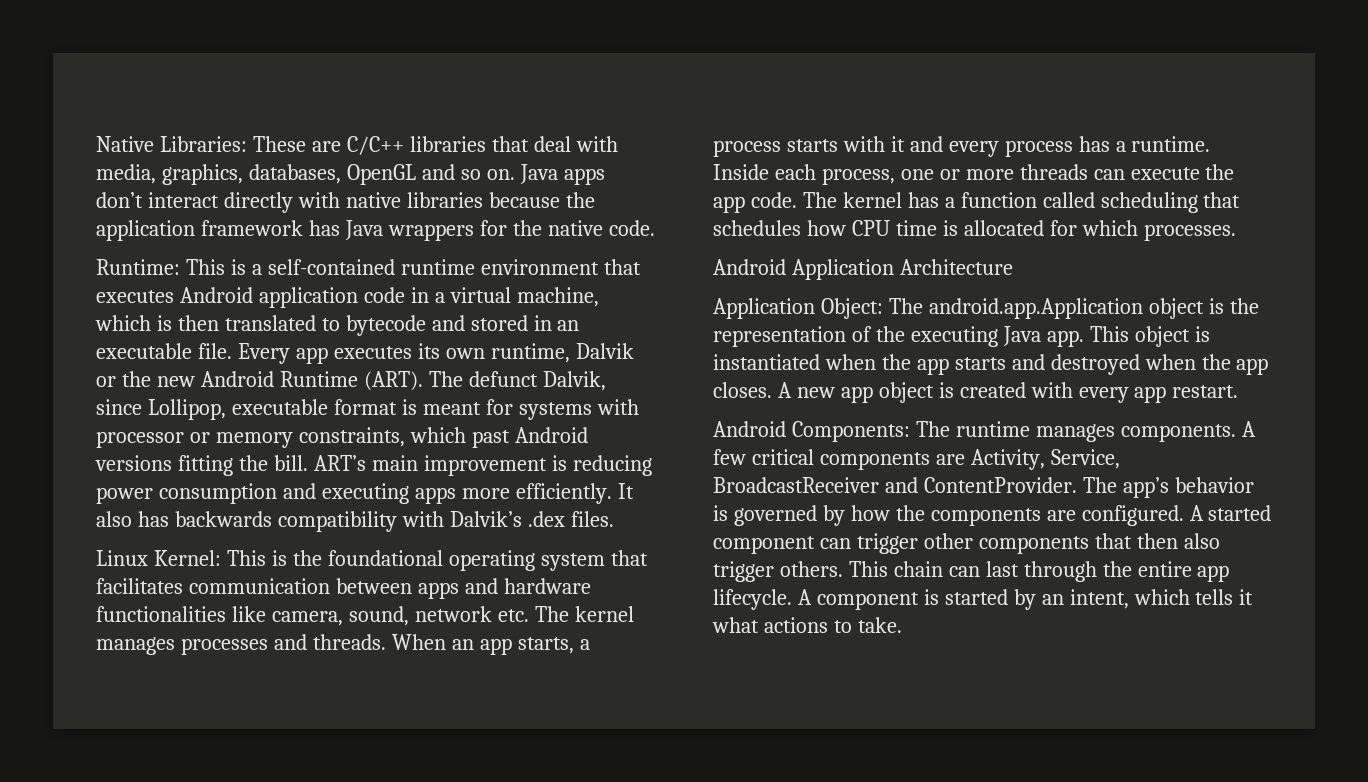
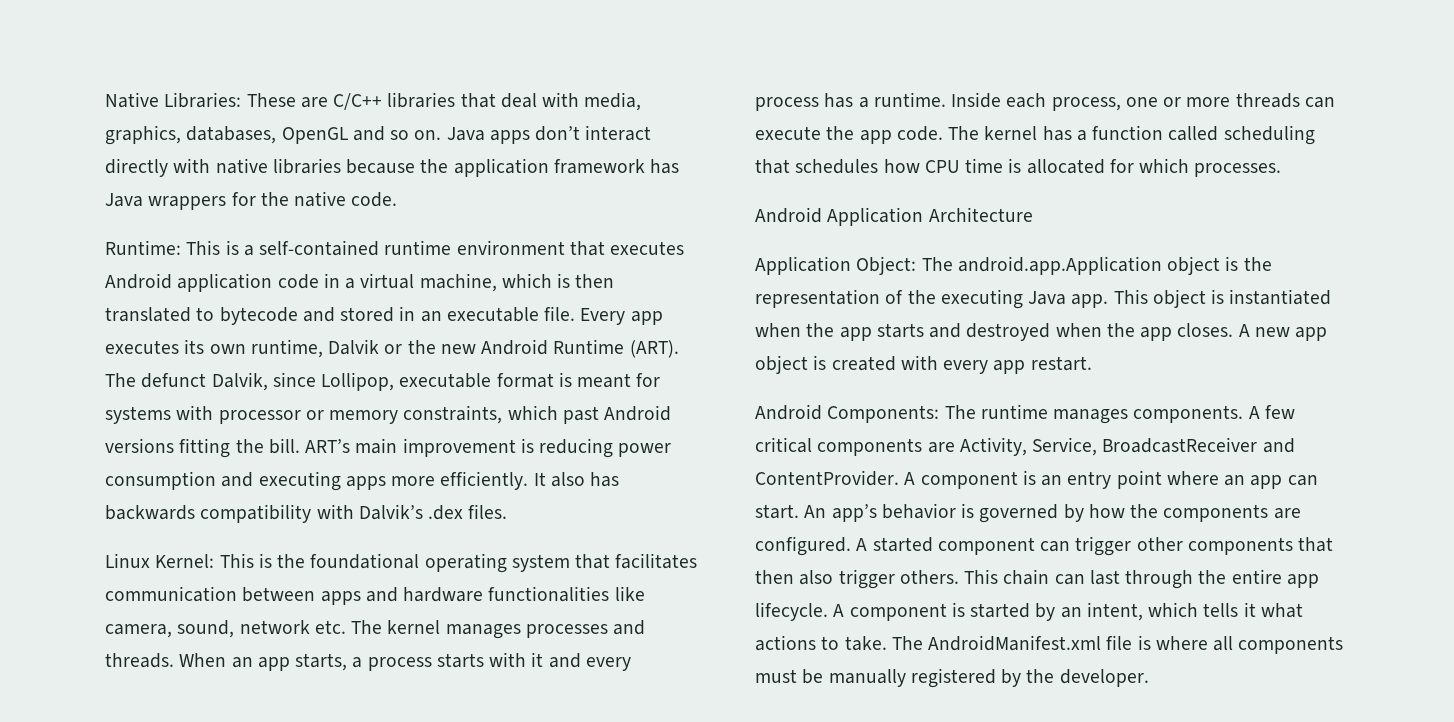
[1082,477,1117,493] The -> [904,470,1318,489] [755,504,827,519] A component is an entry point where an app can start. An
(902, 625) none -> [891,635,1344,654] [755,668,1149,688] The AndroidManifest.xml file is where all components must be manually registered by the developer.

